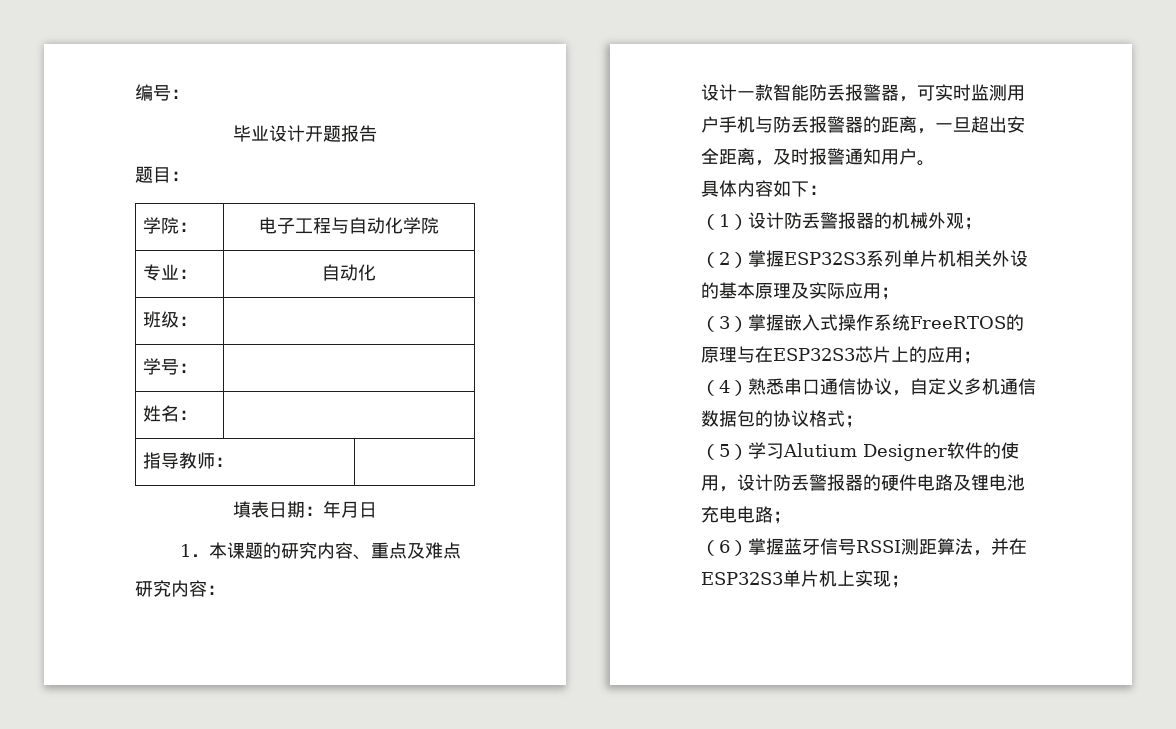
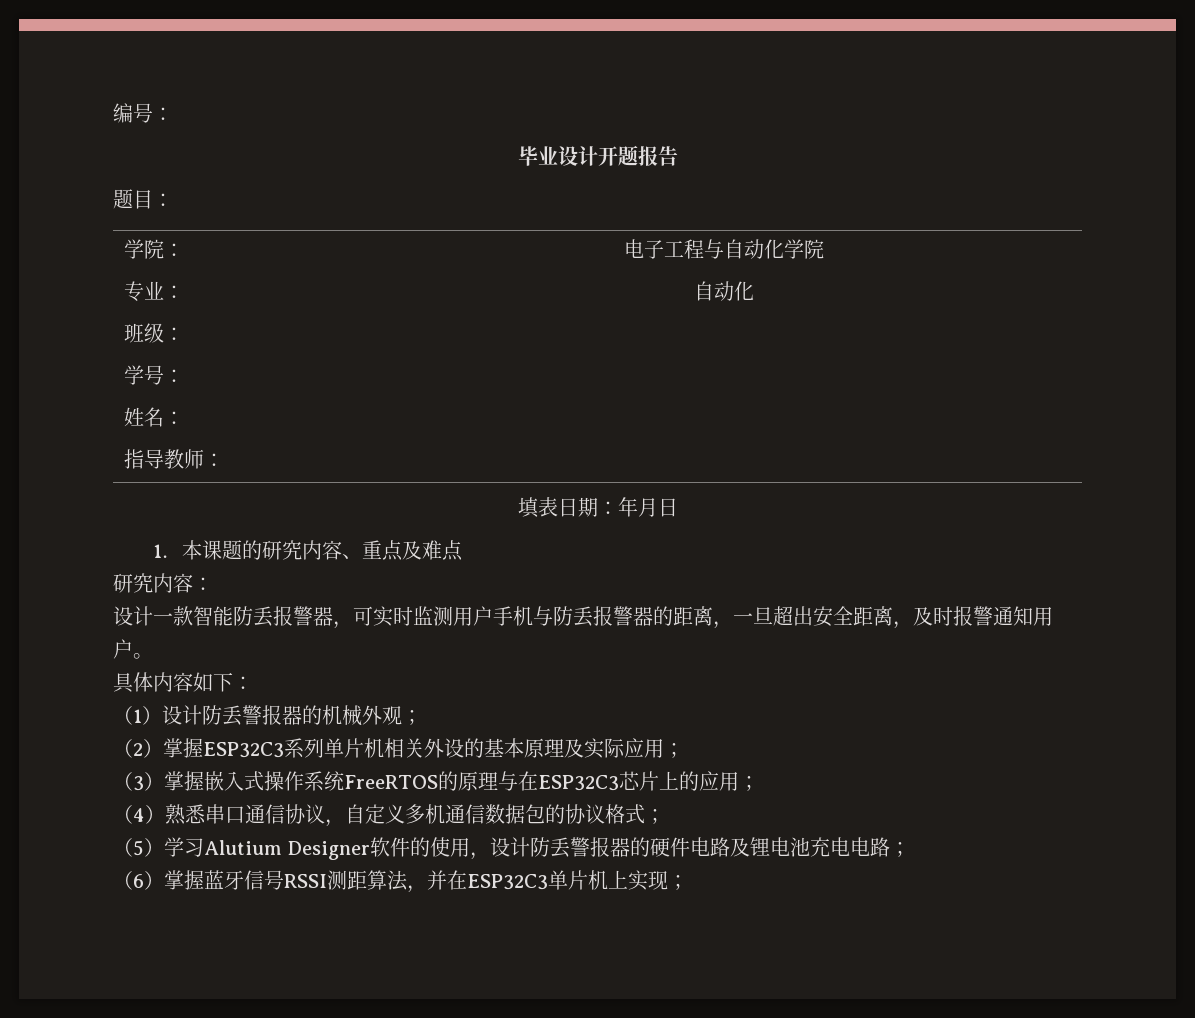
[784,252,866,265] ESP32S3 -> [203,742,284,758] ESP32C3
[773,348,855,361] ESP32S3 -> [538,775,619,791] ESP32C3
[701,572,783,585] ESP32S3 -> [467,874,548,890] ESP32C3

